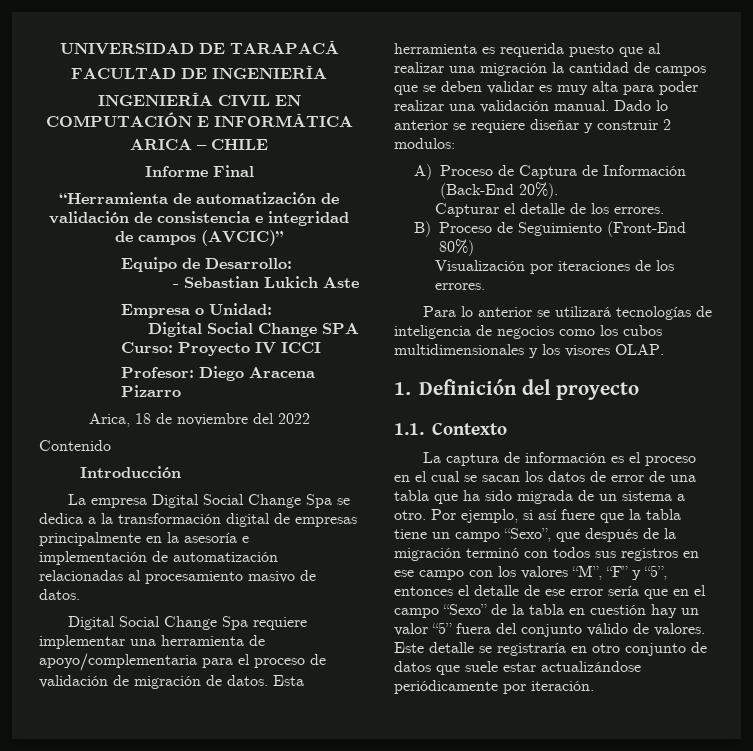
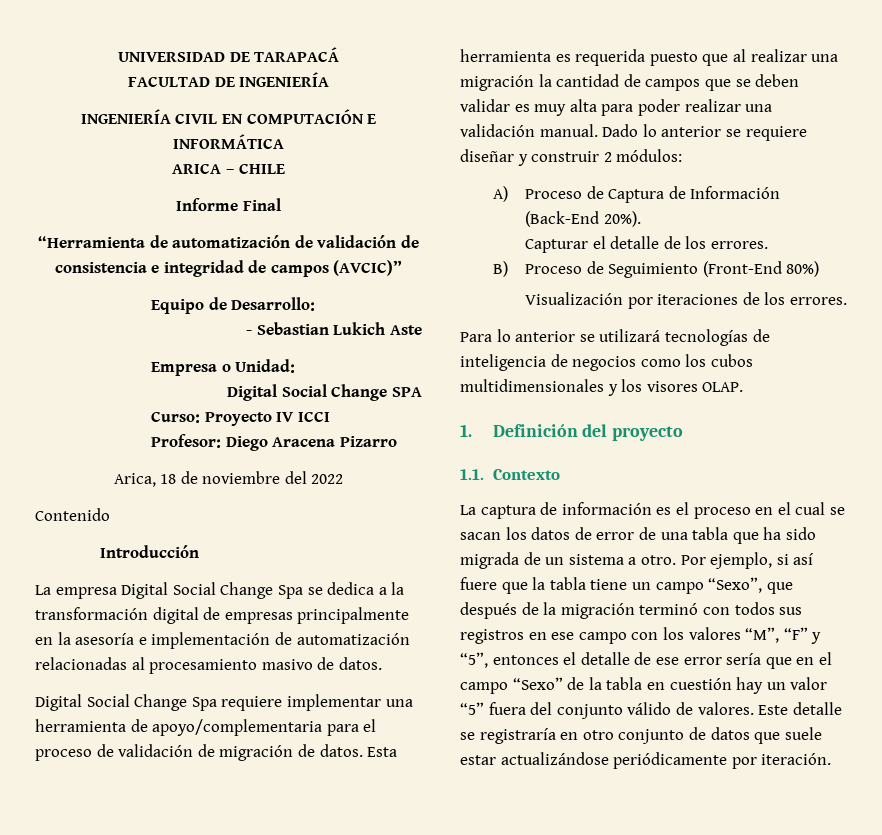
[394,138,455,149] modulos: -> [616,149,683,162] módulos:

